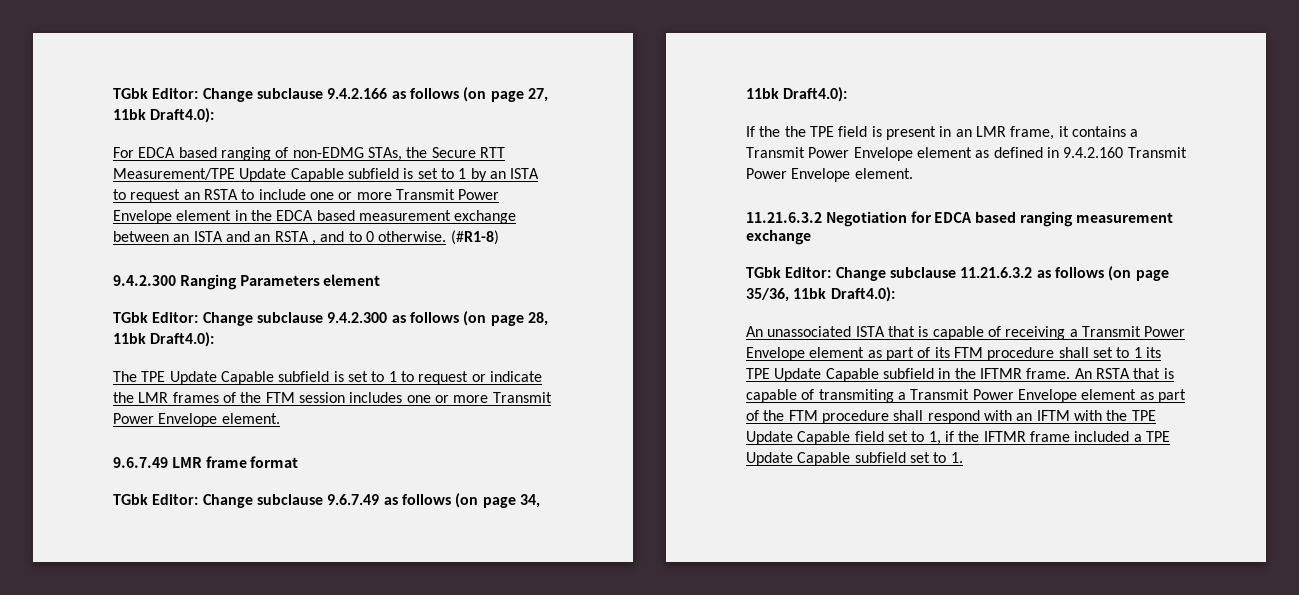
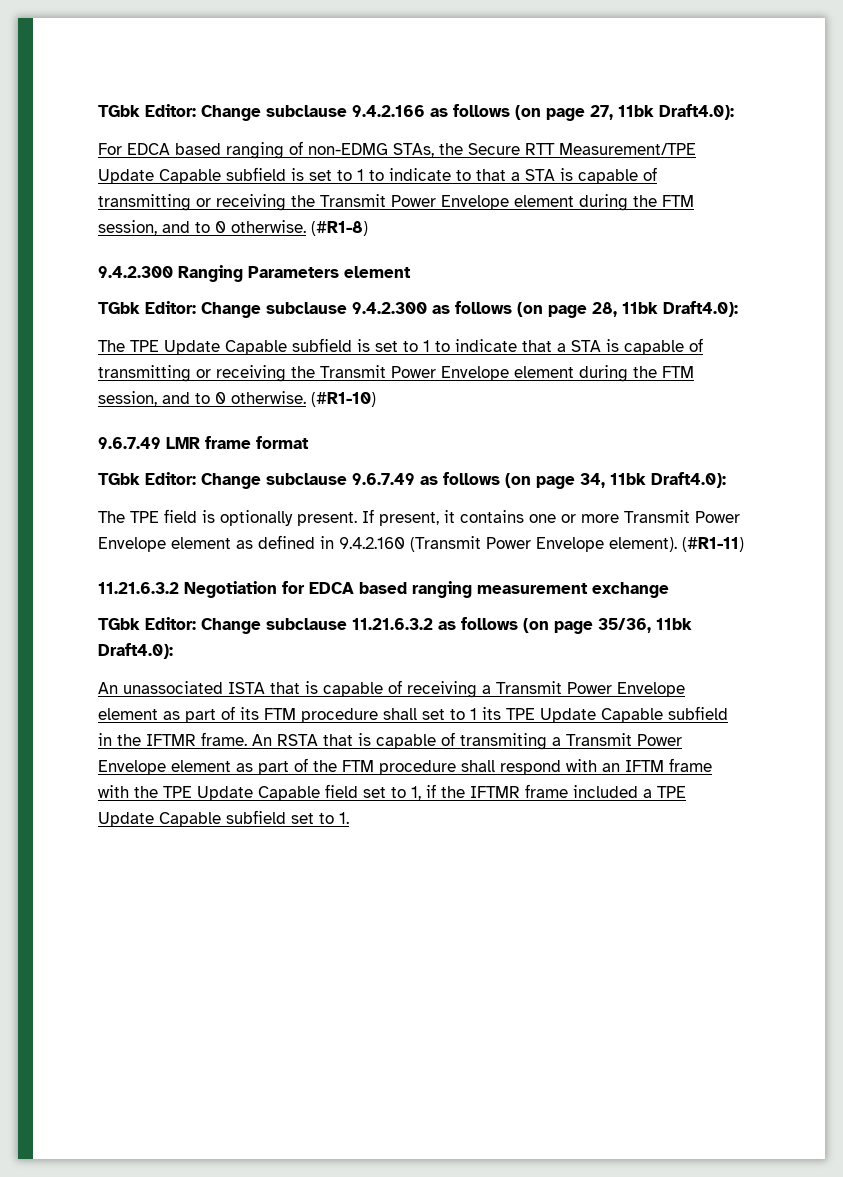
[470,168,540,182] [113,189,500,203] [113,210,517,224] [113,231,316,245] by an ISTA to request an RSTA to include one or more Transmit Power Envelope element in the EDCA based measurement exchange between an ISTA and an RSTA , -> [369,167,657,184] [98,194,694,211] [98,220,157,235] to indicate to that a STA is capable of transmitting or receiving the Transmit Power Envelope element during the FTM session,
[418,371,542,385] [113,392,552,403] [113,413,280,427] request or indicate the LMR frames of the FTM session includes one or more Transmit Power Envelope element. -> [455,338,703,355] [98,365,694,382] [98,391,376,407] indicate that a STA is capable of transmitting or receiving the Transmit Power Envelope element during the FTM session, and to 0 otherwise. (#R1-10)
[746,126,1139,140] If the the TPE field is present in an LMR frame, it contains a -> [98,509,619,526] The TPE field is optionally present. If present, it contains one or more
[1127,147,1187,158] [746,168,913,182] Transmit Power Envelope element. -> [410,536,744,552] (Transmit Power Envelope element). (#R1-11)
(1070, 415) none -> [669,758,712,772] frame

